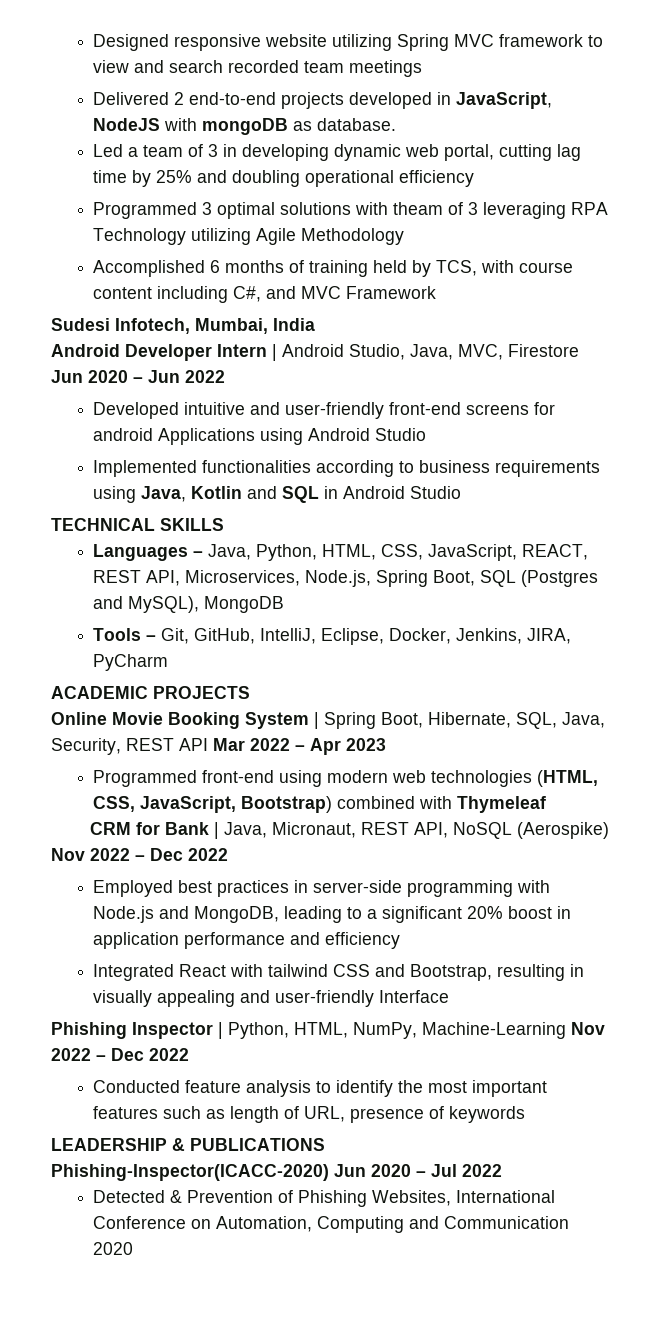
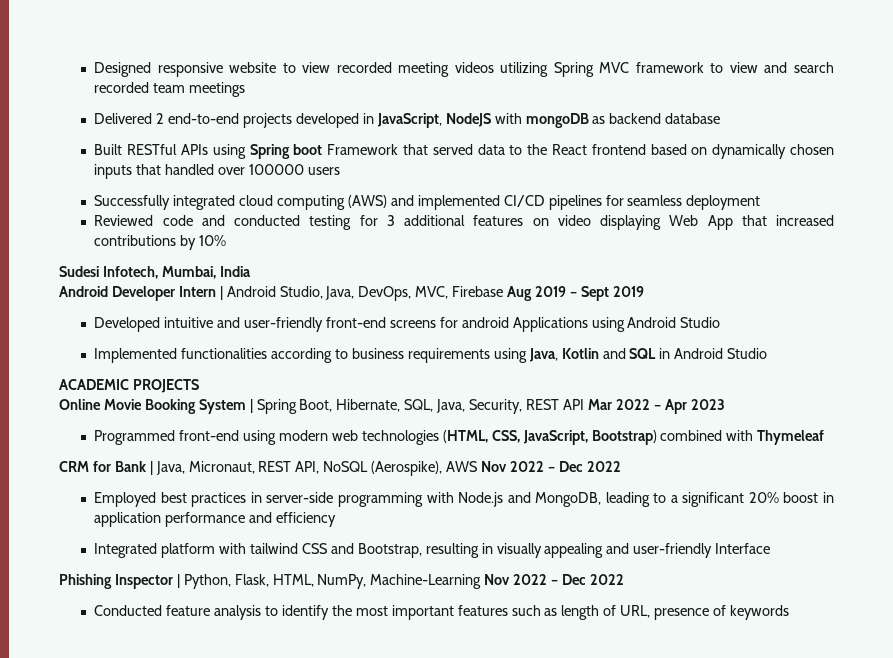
(328, 40) none -> [282,62,494,77] to view recorded meeting videos
[317,118,397,131] [93,144,582,161] [93,170,475,187] [93,202,609,219] [93,228,405,245] [93,260,574,277] [93,286,437,303] database. // Led a team of 3 in developing dynamic web portal, cutting lag time by 25% and doubling operational efficiency // Programmed 3 optimal solutions with theam of 3 leveraging RPA Technology utilizing Agile Methodology // Accomplished 6 months of training held by TCS, with course content including C#, and MVC Framework -> [609,113,721,124] [94,144,834,159] [94,164,340,179] [94,195,761,210] [94,215,835,230] [94,235,227,250] backend database // Built RESTful APIs using Spring boot Framework that served data to the React frontend based on dynamically chosen inputs that handled over 100000 users // Successfully integrated cloud computing (AWS) and implemented CI/CD pipelines for seamless deployment // Reviewed code and conducted testing for 3 additional features on video displaying Web App that increased contributions by 10%
[458,344,579,360] [51,370,225,383] MVC, Firestore Jun 2020 – Jun 2022 -> [358,286,644,301] DevOps, MVC, Firebase Aug 2019 – Sept 2019
[51,518,224,531] [93,544,589,561] [93,570,599,587] [93,596,285,613] [93,628,572,645] [93,654,169,671] // TECHNICAL SKILLS // Languages – Java, Python, HTML, CSS, JavaScript, REACT, REST API, Microservices, Node.js, Spring Boot, SQL (Postgres and MySQL), MongoDB // Tools – Git, GitHub, IntelliJ, Eclipse, Docker, Jenkins, JIRA, PyCharm -> (768, 353) none
[516,822,609,839] (Aerospike) -> [371,461,479,476] (Aerospike), AWS
[179,964,227,977] React -> [161,543,216,558] platform
(289, 1030) none -> [234,574,269,587] Flask,
[51,1138,325,1151] [51,1164,502,1181] [93,1190,556,1207] [93,1216,570,1233] [93,1242,134,1255] // LEADERSHIP & PUBLICATIONS // Phishing-Inspector(ICACC-2020) Jun 2020 – Jul 2022 // Detected & Prevention of Phishing Websites, International Conference on Automation, Computing and Communication 2020 -> (789, 612) none

